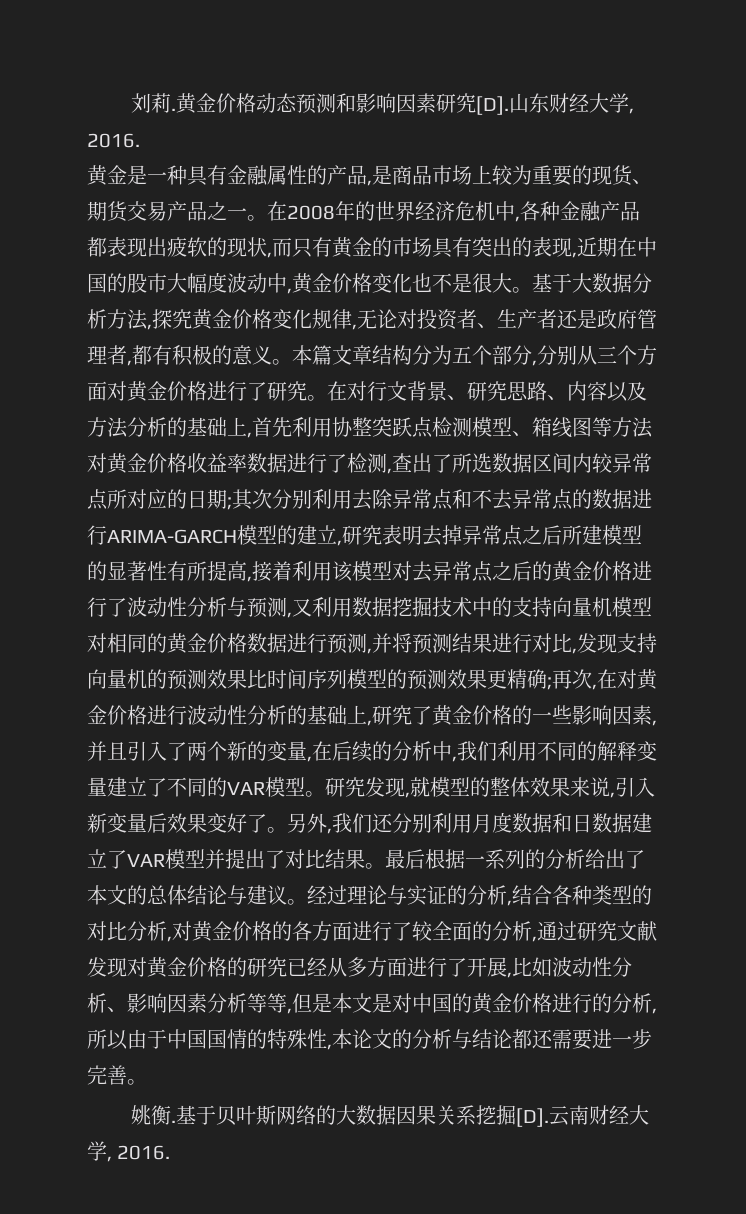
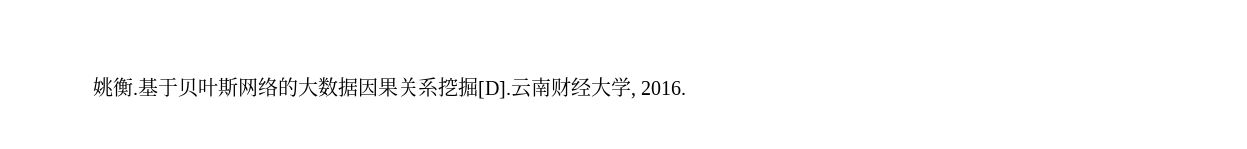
[131,93,635,115] [87,133,140,148] [87,165,652,186] [87,201,640,222] [87,237,657,258] [87,272,652,294] [87,309,657,330] [87,345,657,366] [87,381,647,402] [87,417,653,438] [87,453,652,474] [87,489,652,510] [87,525,642,546] [87,561,652,582] [87,597,652,618] [87,633,657,654] [87,669,658,690] [87,705,657,726] [87,741,657,762] [87,777,655,798] [87,812,652,834] [87,849,645,869] [87,885,652,906] [87,921,657,942] [87,957,632,978] [87,993,657,1014] [87,1029,652,1050] [87,1065,147,1085] 刘莉.黄金价格动态预测和影响因素研究[D].山东财经大学, 2016. // 黄金是一种具有金融属性的产品,是商品市场上较为重要的现货、期货交易产品之一。在2008年的世界经济危机中,各种金融产品都表现出疲软的现状,而只有黄金的市场具有突出的表现,近期在中国的股市大幅度波动中,黄金价格变化也不是很大。基于大数据分析方法,探究黄金价格变化规律,无论对投资者、生产者还是政府管理者,都有积极的意义。本篇文章结构分为五个部分,分别从三个方面对黄金价格进行了研究。在对行文背景、研究思路、内容以及方法分析的基础上,首先利用协整突跃点检测模型、箱线图等方法对黄金价格收益率数据进行了检测,查出了所选数据区间内较异常点所对应的日期;其次分别利用去除异常点和不去异常点的数据进行ARIMA-GARCH模型的建立,研究表明去掉异常点之后所建模型的显著性有所提高,接着利用该模型对去异常点之后的黄金价格进行了波动性分析与预测,又利用数据挖掘技术中的支持向量机模型对相同的黄金价格数据进行预测,并将预测结果进行对比,发现支持向量机的预测效果比时间序列模型的预测效果更精确;再次,在对黄金价格进行波动性分析的基础上,研究了黄金价格的一些影响因素,并且引入了两个新的变量,在后续的分析中,我们利用不同的解释变量建立了不同的VAR模型。研究发现,就模型的整体效果来说,引入新变量后效果变好了。另外,我们还分别利用月度数据和日数据建立了VAR模型并提出了对比结果。最后根据一系列的分析给出了本文的总体结论与建议。经过理论与实证的分析,结合各种类型的对比分析,对黄金价格的各方面进行了较全面的分析,通过研究文献发现对黄金价格的研究已经从多方面进行了开展,比如波动性分析、影响因素分析等等,但是本文是对中国的黄金价格进行的分析,所以由于中国国情的特殊性,本论文的分析与结论都还需要进一步完善。 // -> (93, 87) none

